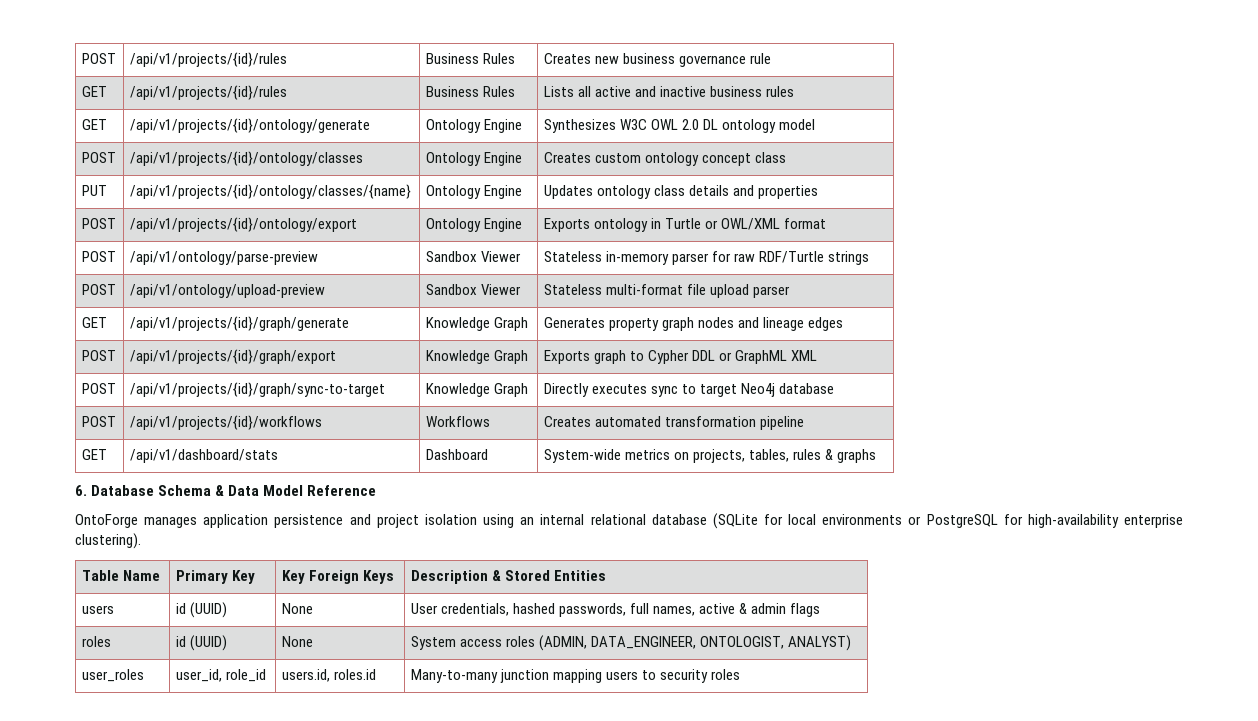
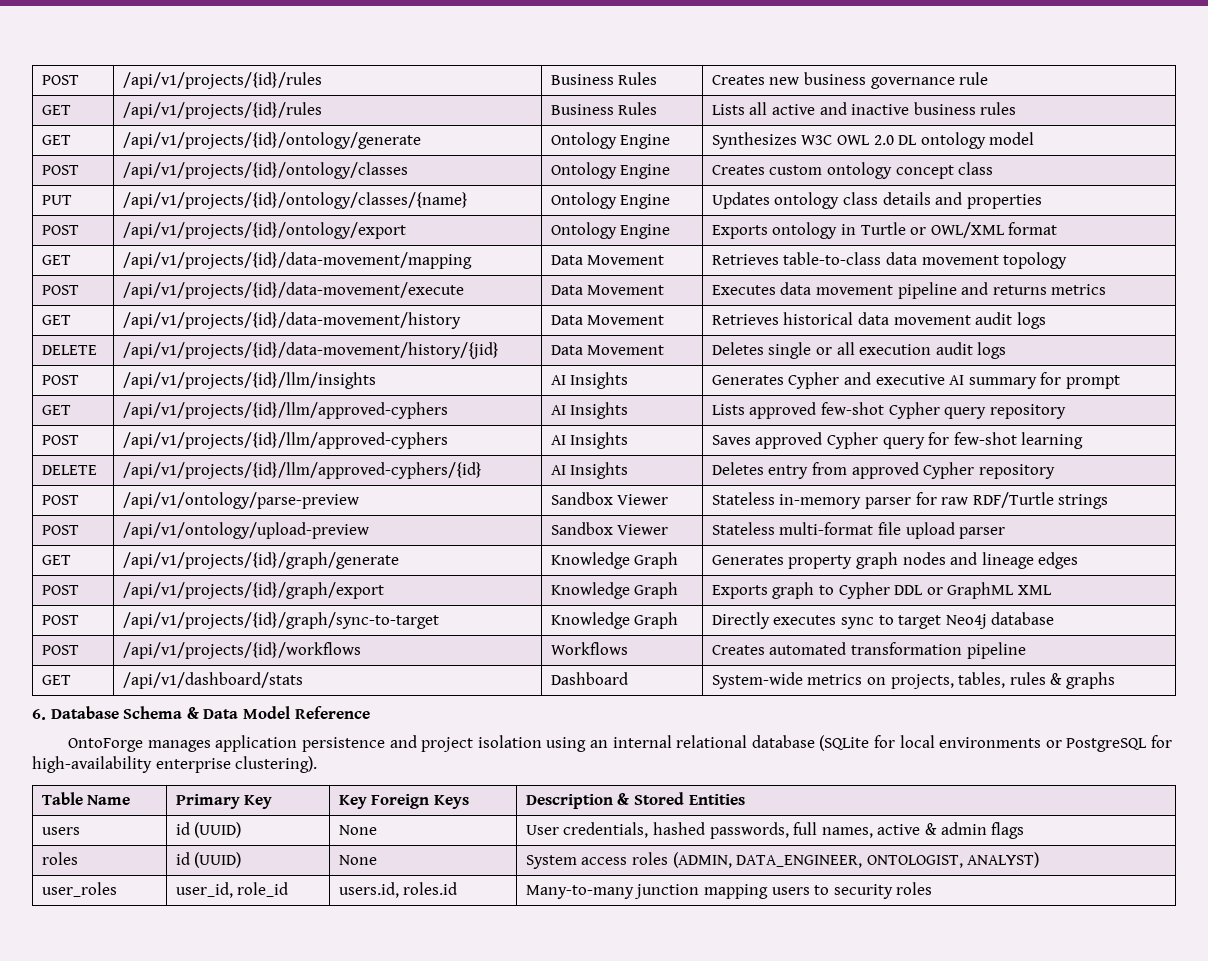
(827, 223) none -> [41,255,71,265] [122,252,472,269] [550,255,665,265] [711,252,1068,269] [41,285,79,295] [122,282,464,299] [550,285,665,295] [711,282,1107,299] [41,315,71,325] [122,312,461,329] [550,315,665,325] [711,312,1046,329] [41,345,97,355] [122,342,499,359] [550,345,665,355] [711,342,1007,359] [41,375,79,385] [122,372,376,389] [550,372,629,389] [711,372,1120,389] [41,405,71,415] [122,402,448,419] [550,402,629,419] [711,402,1066,419] [41,435,79,445] [122,432,448,449] [550,432,629,449] [711,432,1084,449] [41,465,97,475] [122,462,482,479] [550,462,629,479] [711,462,1055,479] // GET | /api/v1/projects/{id}/data-movement/mapping | Data Movement | Retrieves table-to-class data movement topology // POST | /api/v1/projects/{id}/data-movement/execute | Data Movement | Executes data movement pipeline and returns metrics // GET | /api/v1/projects/{id}/data-movement/history | Data Movement | Retrieves historical data movement audit logs // DELETE | /api/v1/projects/{id}/data-movement/history/{jid} | Data Movement | Deletes single or all execution audit logs // POST | /api/v1/projects/{id}/llm/insights | AI Insights | Generates Cypher and executive AI summary for prompt // GET | /api/v1/projects/{id}/llm/approved-cyphers | AI Insights | Lists approved few-shot Cypher query repository // POST | /api/v1/projects/{id}/llm/approved-cyphers | AI Insights | Saves approved Cypher query for few-shot learning // DELETE | /api/v1/projects/{id}/llm/approved-cyphers/{id} | AI Insights | Deletes entry from approved Cypher repository

